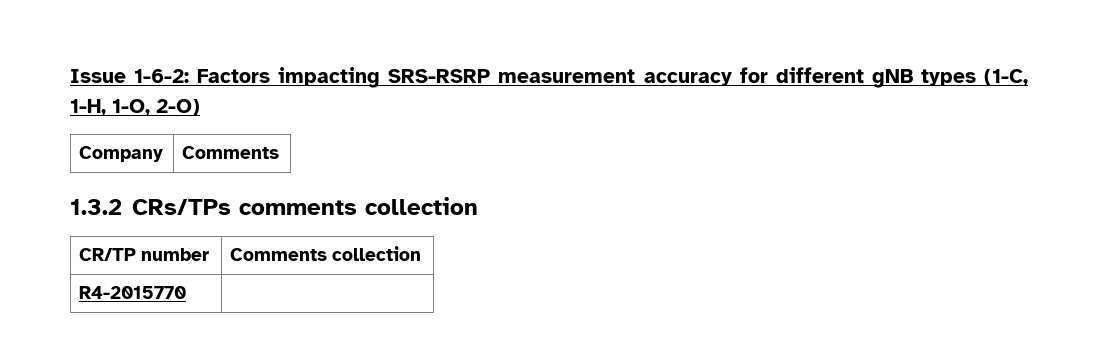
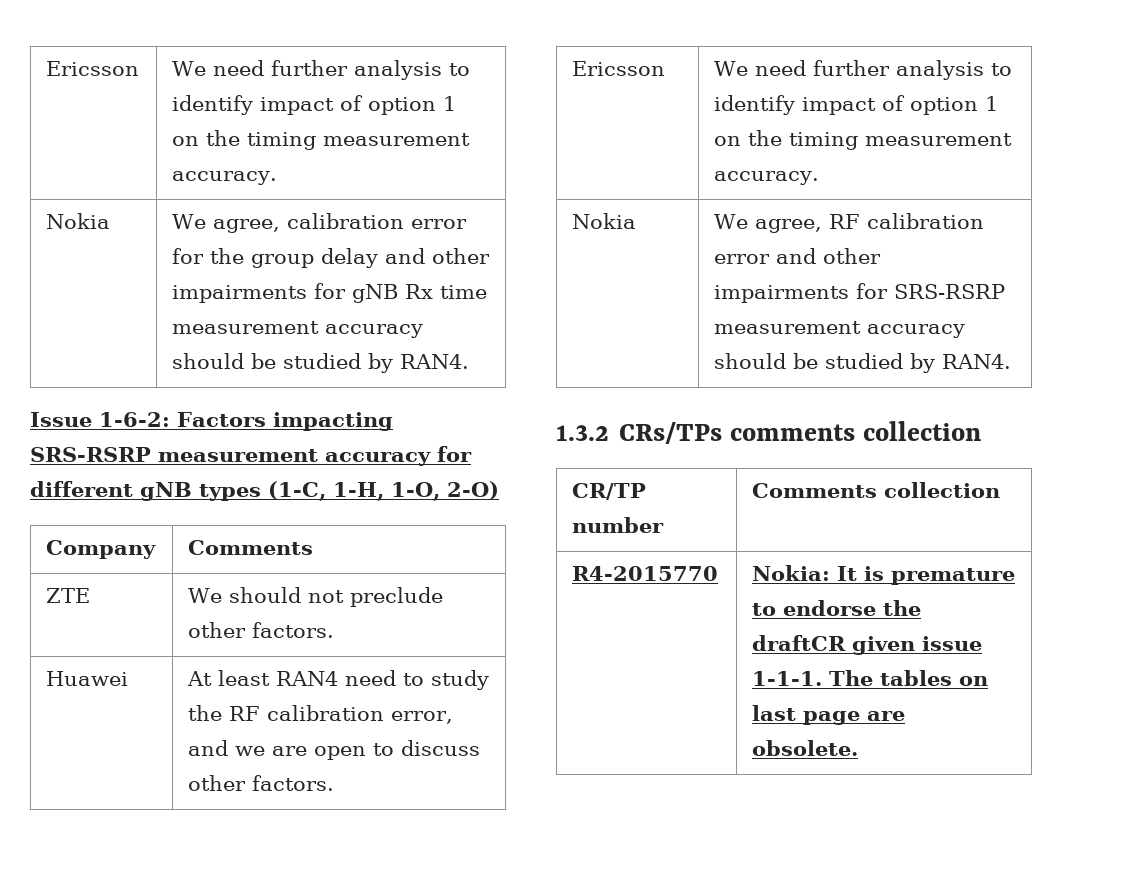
(70, 76) none -> [46,61,140,76] [172,60,471,80] [172,95,457,115] [172,130,471,150] [172,171,278,185] [46,213,111,229] [172,213,468,233] [172,248,491,268] [172,283,488,303] [172,321,424,338] [172,353,470,373] Ericsson | We need further analysis to identify impact of option 1 on the timing measurement accuracy. // Nokia | We agree, calibration error for the group delay and other impairments for gNB Rx time measurement accuracy should be studied by RAN4. //
(280, 152) none -> [46,588,91,603] [188,587,444,607] [188,622,335,638] [46,671,129,686] [187,670,490,690] [188,705,454,724] [188,740,481,760] [188,775,335,791] [572,61,666,76] [714,60,1013,80] [714,95,999,115] [714,130,1013,150] [714,171,820,185] [572,213,637,229] [714,213,985,233] [714,248,882,264] [714,283,1006,303] [714,321,966,338] [714,353,1012,373] // ZTE | We should not preclude other factors. // Huawei | At least RAN4 need to study the RF calibration error, and we are open to discuss other factors. // Ericsson | We need further analysis to identify impact of option 1 on the timing measurement accuracy. // Nokia | We agree, RF calibration error and other impairments for SRS-RSRP measurement accuracy should be studied by RAN4.
(187, 292) none -> [752,565,1016,585] [752,600,922,616] [752,635,983,655] [752,670,989,686] [752,705,906,725] [752,740,859,756] Nokia: It is premature to endorse the draftCR given issue 1-1-1. The tables on last page are obsolete.

